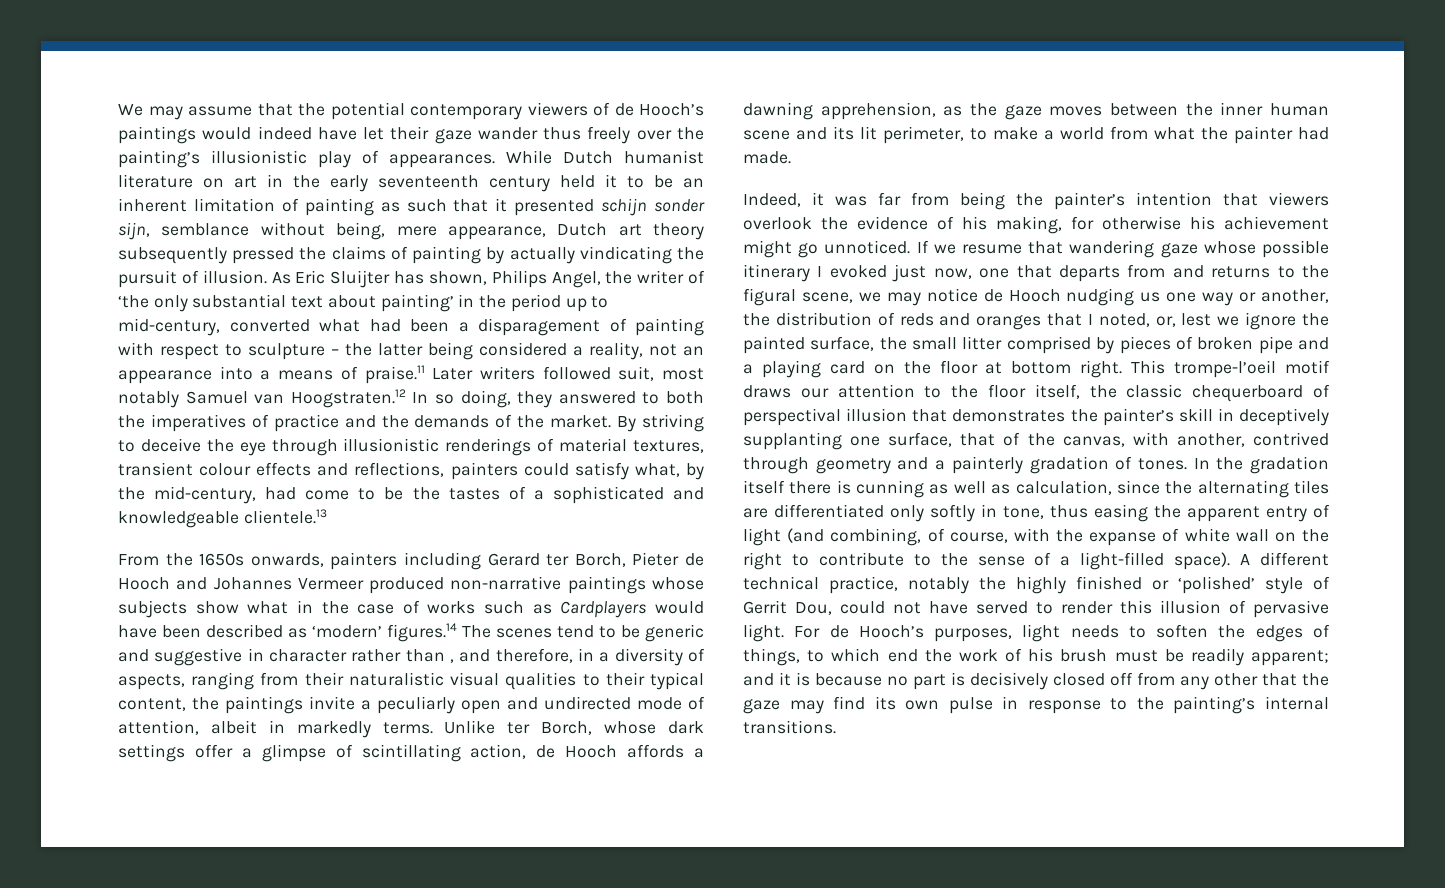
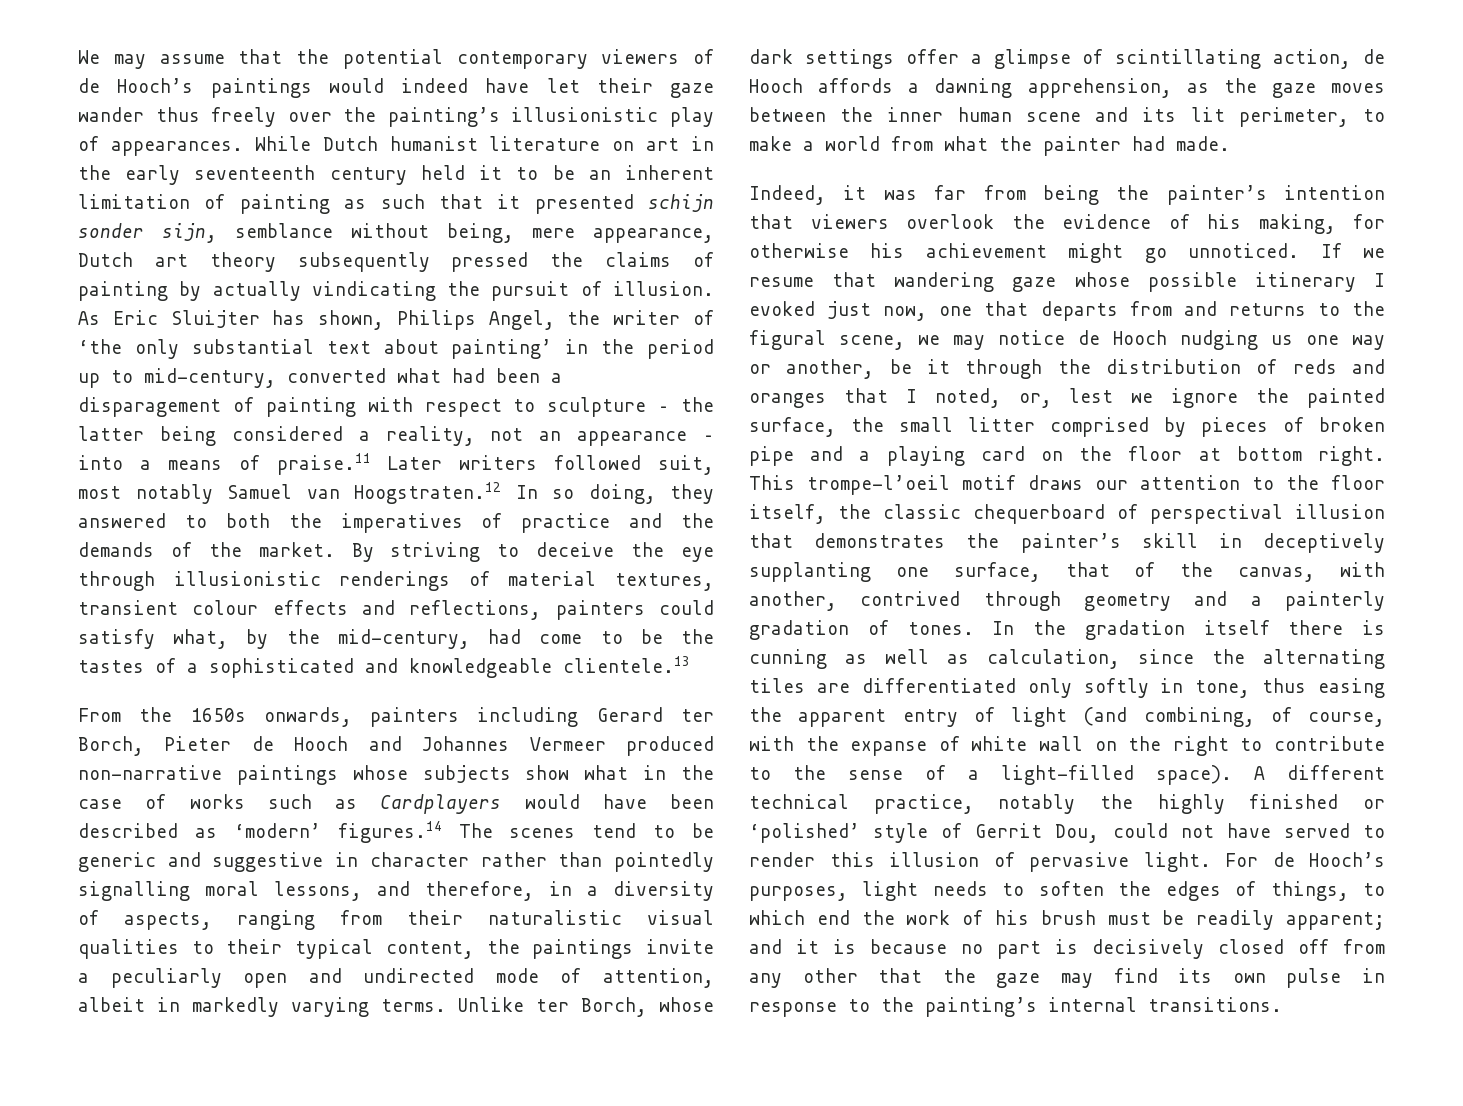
(212, 377) none -> [703,435,714,441] –
[450,659,454,663] , -> [613,852,714,872] [78,881,362,901] pointedly signalling moral lessons,
(371, 729) none -> [290,997,369,1017] varying
(1329, 296) none -> [889,359,1043,379] be it through

